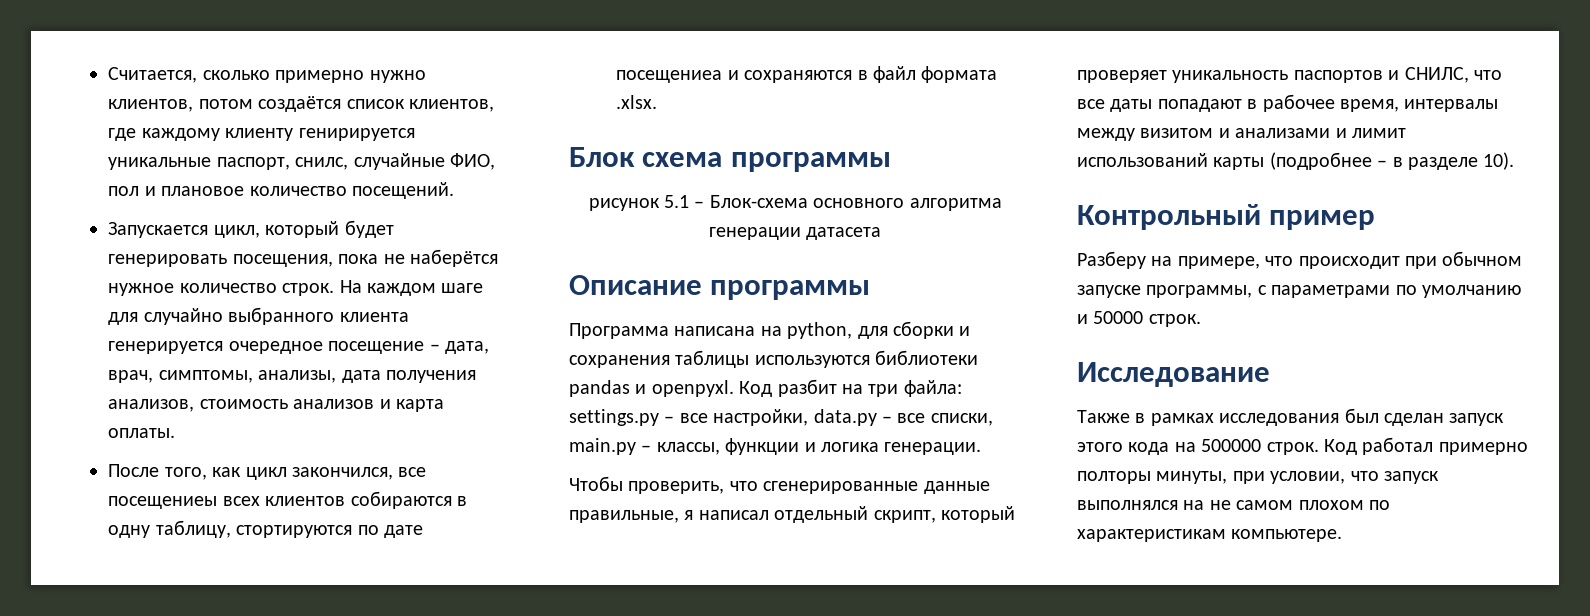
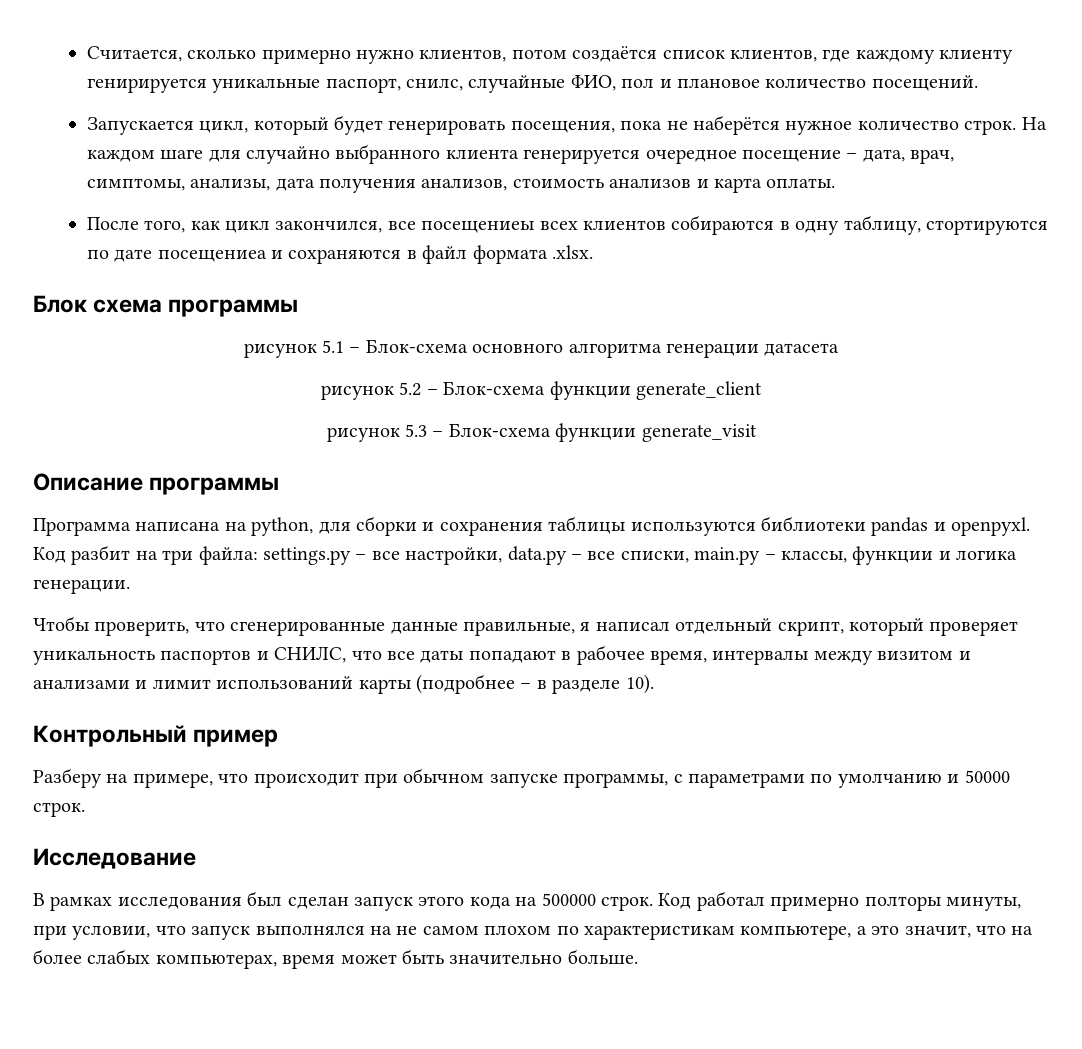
(882, 233) none -> [321,381,762,400] [326,423,757,442] // рисунок 5.2 – Блок-схема функции generate_client // рисунок 5.3 – Блок-схема функции generate_visit
[1077,410,1146,423] Также в -> [33,893,45,906] В
[1231,529,1343,542] компьютере. -> [740,925,1034,940] [33,949,638,969] компьютере, а это значит, что на более слабых компьютерах, время может быть значительно больше.

